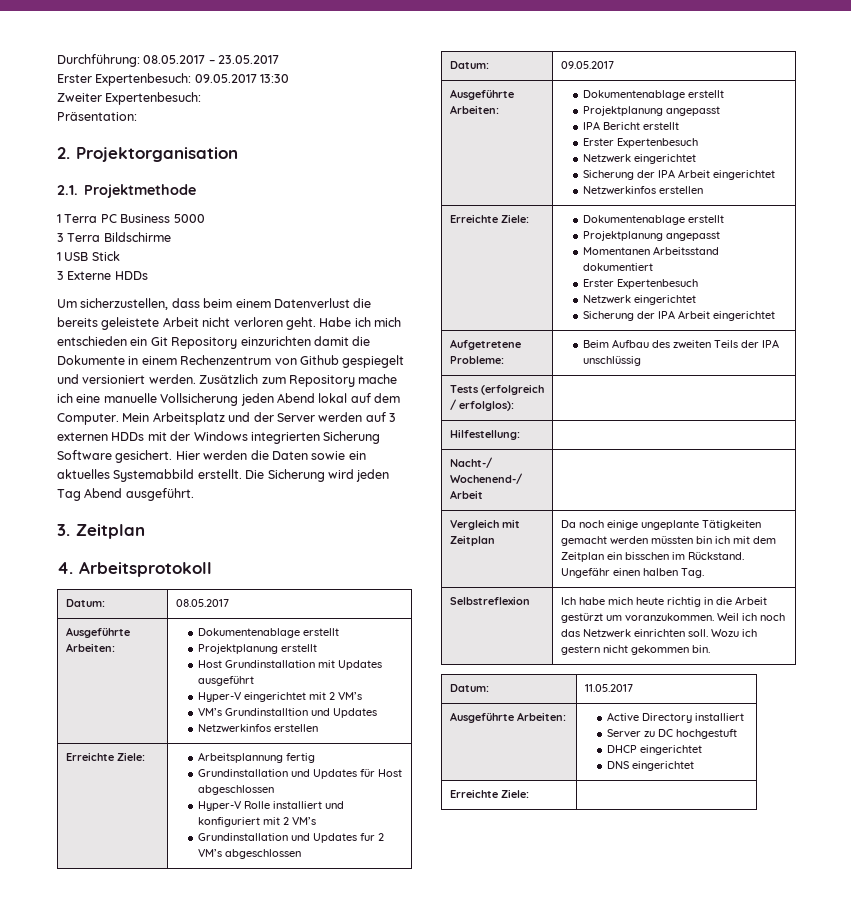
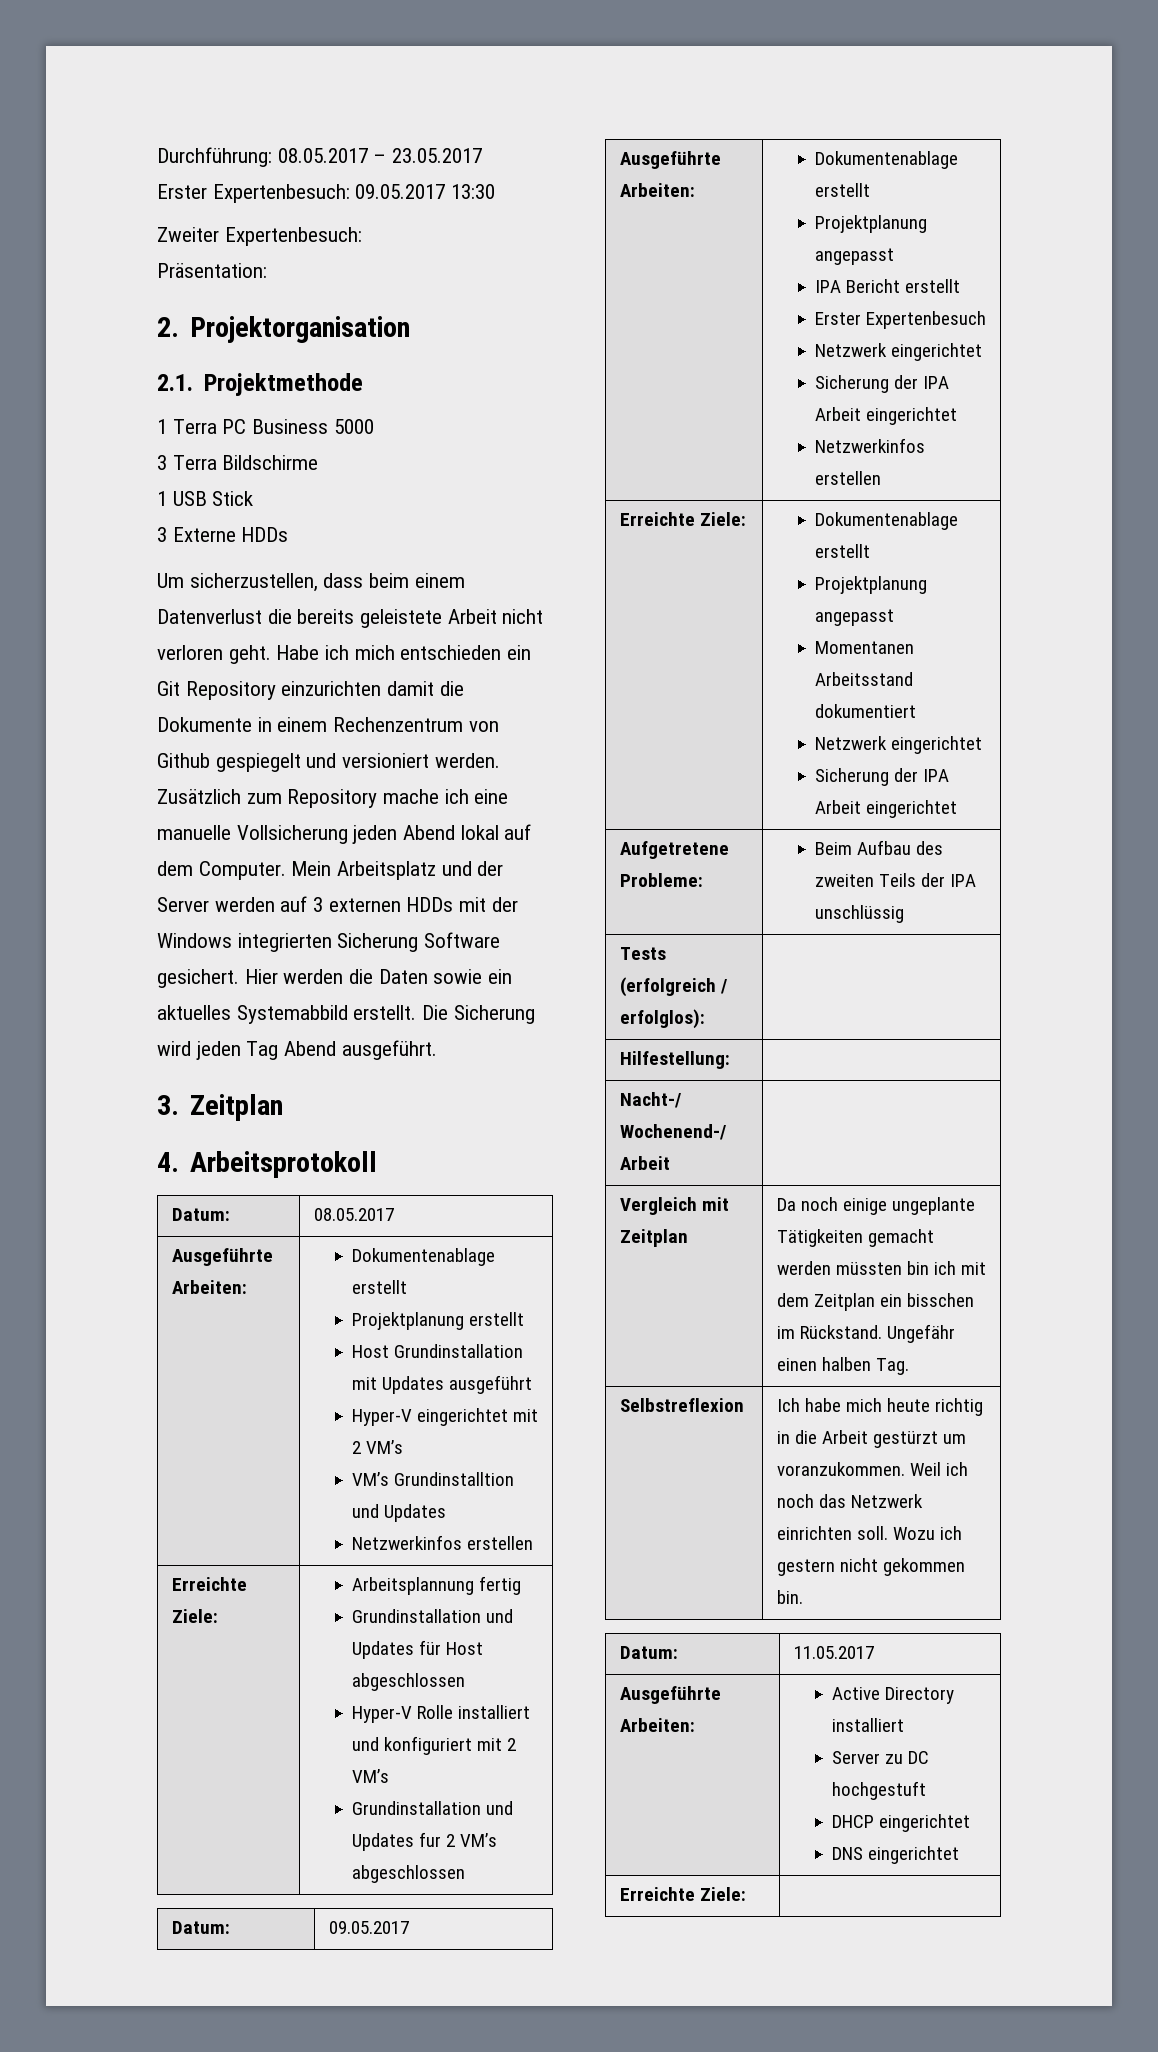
[582,279,698,289] // Erster Expertenbesuch -> (917, 711) none

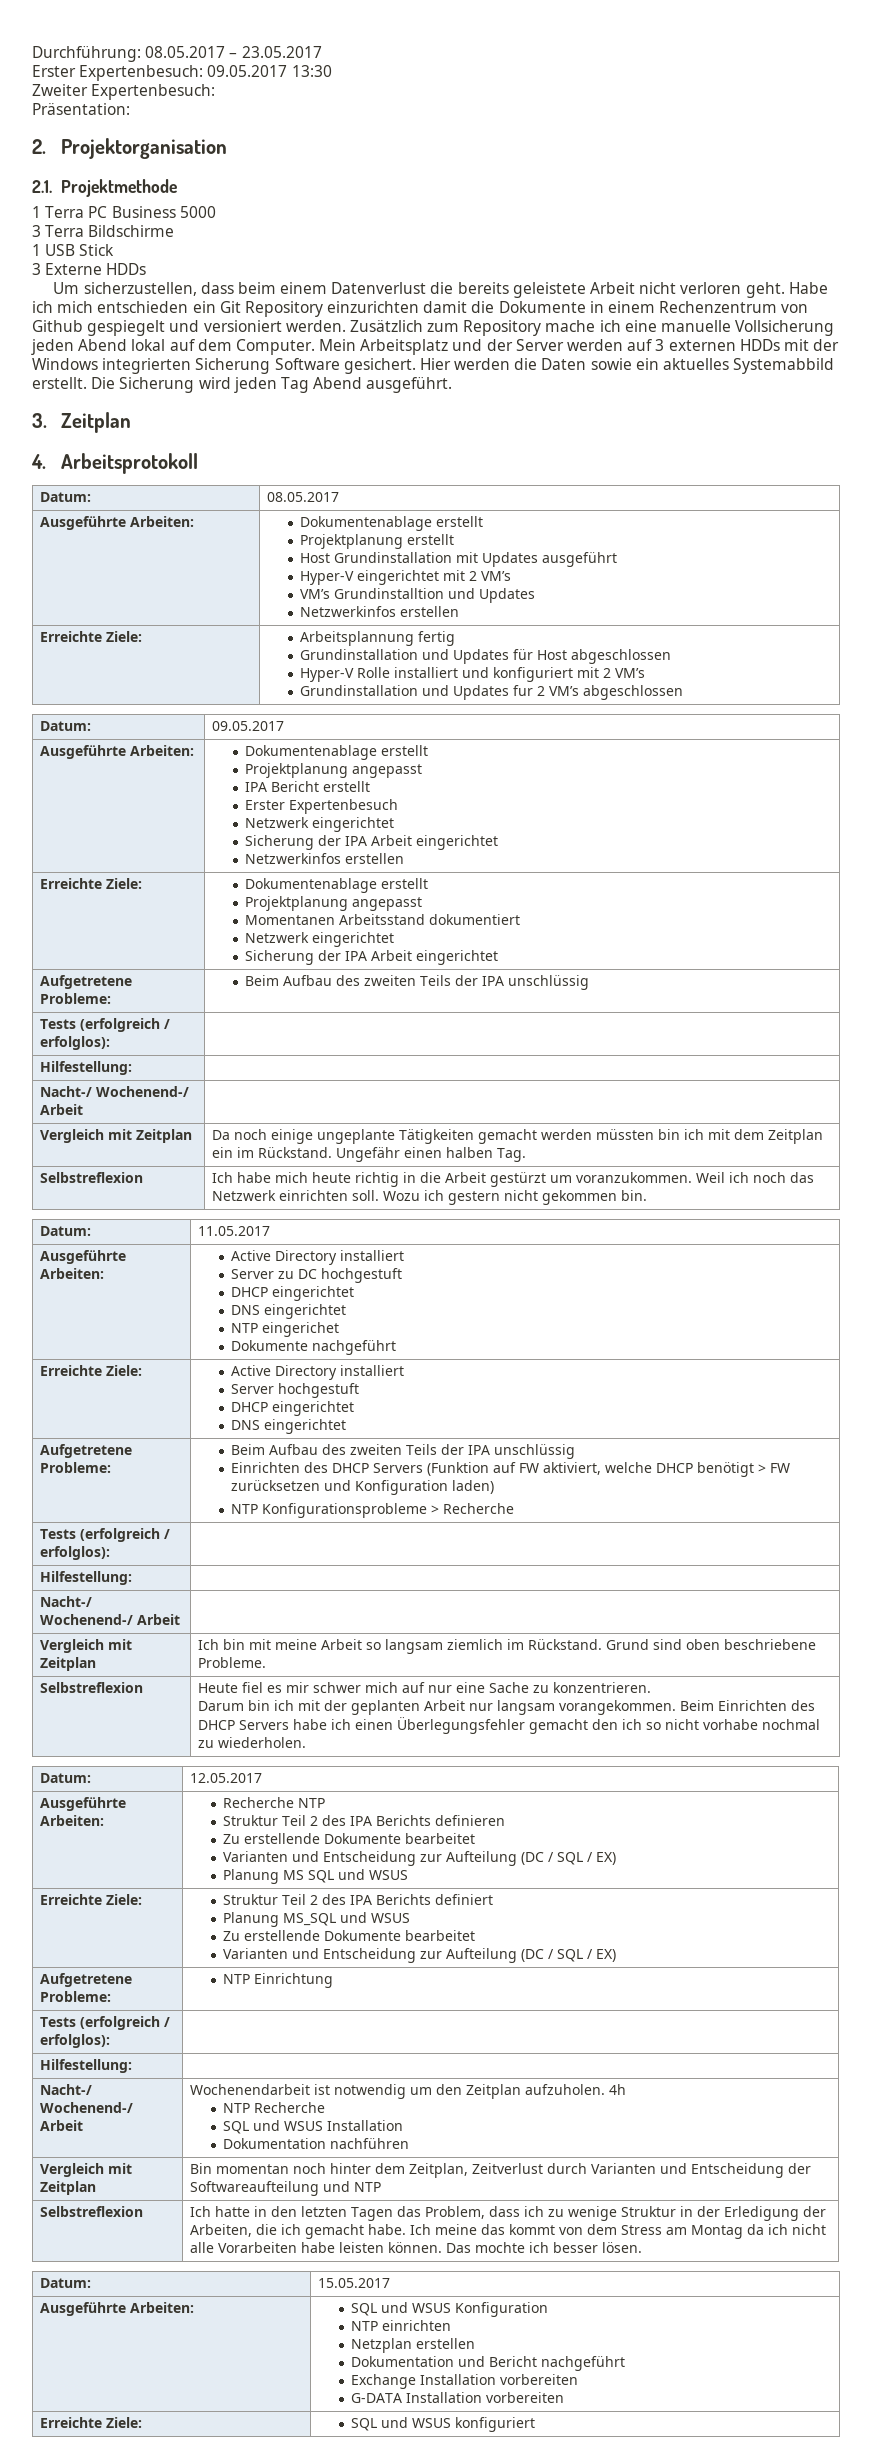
[907,1293,975,1307] bisschen -> (234, 1152) none
[619,1887,746,1901] // Erreichte Ziele: | -> [231,1322,340,1337] [231,1340,397,1355] [40,1365,143,1376] [231,1365,405,1380] [231,1383,360,1398] [231,1401,355,1416] [231,1419,347,1434] [40,1444,133,1458] [40,1462,112,1473] [231,1444,576,1459] [231,1462,791,1477] [231,1480,495,1495] [231,1503,515,1518] [40,1528,171,1542] [40,1546,111,1560] [40,1571,133,1585] [40,1596,93,1607] [40,1614,181,1625] [40,1639,133,1653] [40,1657,97,1671] [198,1639,817,1654] [198,1657,267,1668] [40,1682,144,1693] [198,1682,652,1693] [198,1700,816,1715] [198,1717,821,1734] [198,1737,307,1748] [40,1773,92,1783] [190,1773,263,1783] [40,1797,127,1811] [40,1815,105,1826] [223,1797,326,1808] [223,1815,506,1826] [223,1833,476,1844] [223,1851,617,1866] [223,1869,409,1884] [40,1894,143,1905] [223,1894,494,1905] [223,1912,411,1927] [223,1930,476,1941] [223,1948,617,1963] [40,1973,133,1987] [40,1991,112,2002] [223,1973,334,1988] [40,2016,171,2030] [40,2034,111,2048] [40,2059,133,2073] [40,2084,93,2095] [40,2102,134,2113] [40,2120,84,2131] [190,2084,627,2099] [223,2102,326,2113] [223,2120,404,2134] [223,2138,410,2149] [40,2163,133,2177] [40,2181,97,2195] [190,2163,812,2178] [190,2181,382,2196] [40,2206,144,2217] [190,2206,827,2221] [190,2224,827,2239] [190,2242,643,2253] [40,2278,92,2288] [318,2278,391,2288] [40,2302,195,2316] [351,2302,549,2317] [351,2320,452,2331] [351,2338,476,2353] [351,2356,626,2371] [351,2374,579,2389] [351,2392,565,2403] [40,2417,143,2428] [351,2417,536,2432] // NTP eingerichet // Dokumente nachgeführt // Erreichte Ziele: | Active Directory installiert // Server hochgestuft // DHCP eingerichtet // DNS eingerichtet // Aufgetretene Probleme: | Beim Aufbau des zweiten Teils der IPA unschlüssig // Einrichten des DHCP Servers (Funktion auf FW aktiviert, welche DHCP benötigt > FW zurücksetzen und Konfiguration laden) // NTP Konfigurationsprobleme > Recherche // Tests (erfolgreich / erfolglos): | // Hilfestellung: | // Nacht-/ Wochenend-/ Arbeit | // Vergleich mit Zeitplan | Ich bin mit meine Arbeit so langsam ziemlich im Rückstand. Grund sind oben beschriebene Probleme. // Selbstreflexion | Heute fiel es mir schwer mich auf nur eine Sache zu konzentrieren. // Darum bin ich mit der geplanten Arbeit nur langsam vorangekommen. Beim Einrichten des DHCP Servers habe ich einen Überlegungsfehler gemacht den ich so nicht vorhabe nochmal zu wiederholen. // Datum: | 12.05.2017 // Ausgeführte Arbeiten: | Recherche NTP // Struktur Teil 2 des IPA Berichts definieren // Zu erstellende Dokumente bearbeitet // Varianten und Entscheidung zur Aufteilung (DC / SQL / EX) // Planung MS SQL und WSUS // Erreichte Ziele: | Struktur Teil 2 des IPA Berichts definiert // Planung MS_SQL und WSUS // Zu erstellende Dokumente bearbeitet // Varianten und Entscheidung zur Aufteilung (DC / SQL / EX) // Aufgetretene Probleme: | NTP Einrichtung // Tests (erfolgreich / erfolglos): | // Hilfestellung: | // Nacht-/ Wochenend-/ Arbeit | Wochenendarbeit ist notwendig um den Zeitplan aufzuholen. 4h // NTP Recherche // SQL und WSUS Installation // Dokumentation nachführen // Vergleich mit Zeitplan | Bin momentan noch hinter dem Zeitplan, Zeitverlust durch Varianten und Entscheidung der Softwareaufteilung und NTP // Selbstreflexion | Ich hatte in den letzten Tagen das Problem, dass ich zu wenige Struktur in der Erledigung der Arbeiten, die ich gemacht habe. Ich meine das kommt von dem Stress am Montag da ich nicht alle Vorarbeiten habe leisten können. Das mochte ich besser lösen. // Datum: | 15.05.2017 // Ausgeführte Arbeiten: | SQL und WSUS Konfiguration // NTP einrichten // Netzplan erstellen // Dokumentation und Bericht nachgeführt // Exchange Installation vorbereiten // G-DATA Installation vorbereiten // Erreichte Ziele: | SQL und WSUS konfiguriert

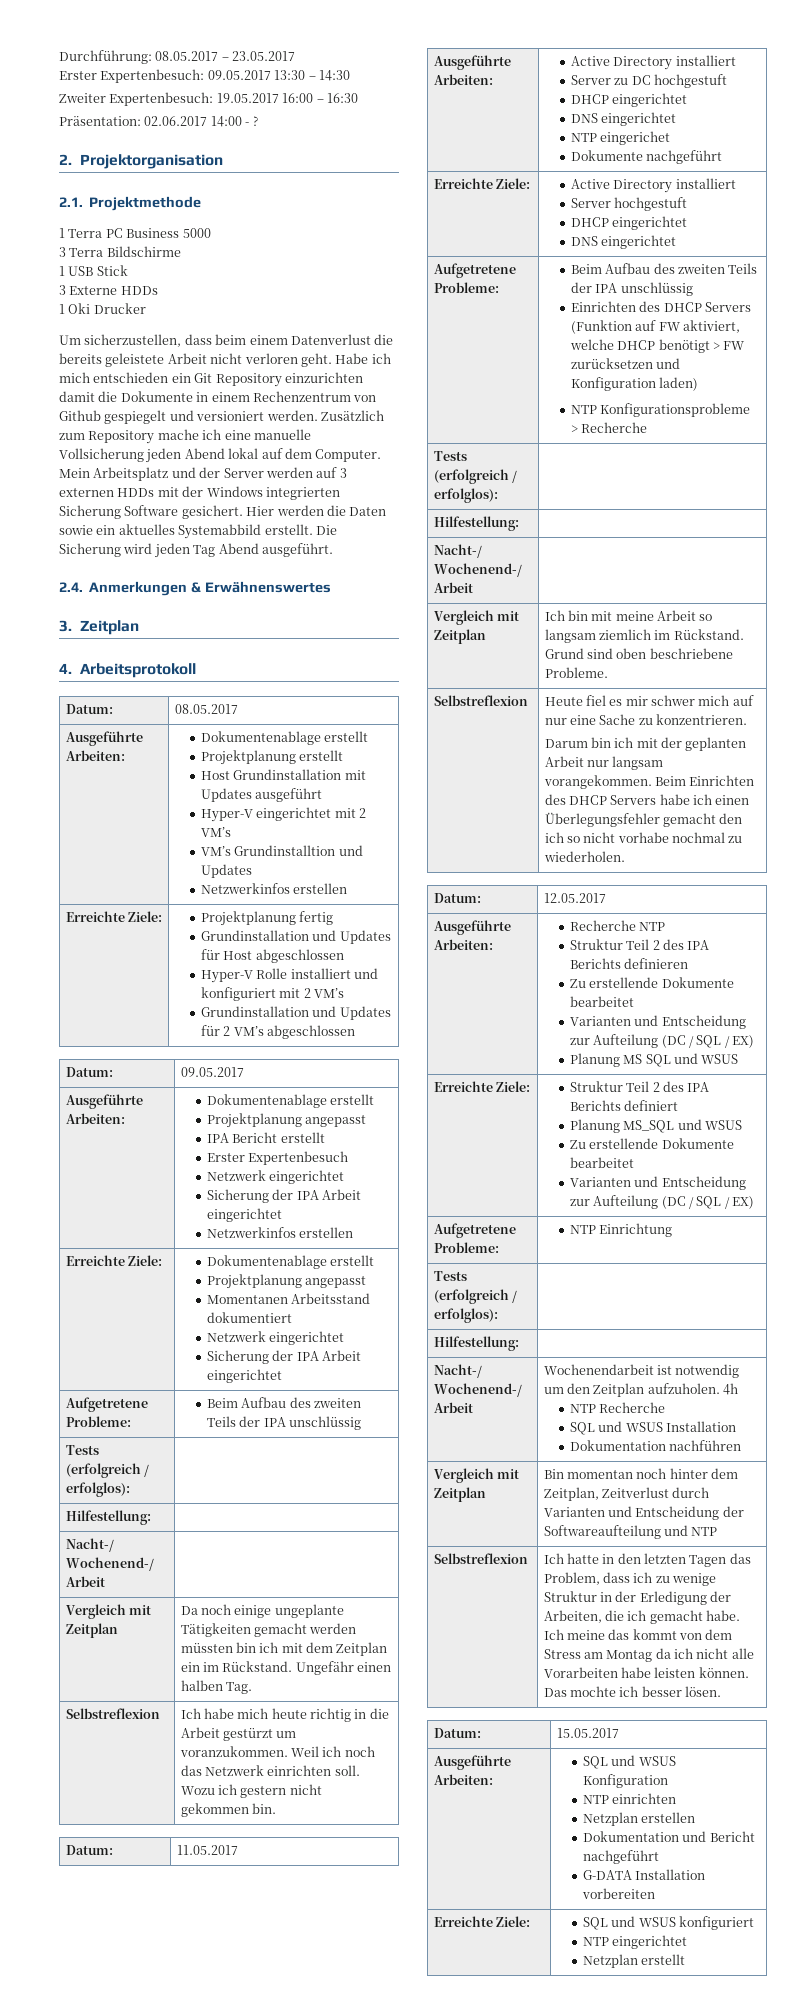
(332, 71) none -> [308,70,350,81] – 14:30
[32,103,130,115] // Präsentation: -> [216,93,358,103] [59,116,258,127] 19.05.2017 16:00 – 16:30 // Präsentation: 02.06.2017 14:00 - ?
(147, 269) none -> [59,303,146,314] // 1 Oki Drucker
(453, 385) none -> [59,581,332,596] // 2.4. Anmerkungen & Erwähnenswertes
[300,631,415,646] Arbeitsplannung -> [200,911,296,926] Projektplanung
[513,685,534,696] fur -> [200,1025,220,1036] für
[351,2374,579,2389] // Exchange Installation vorbereiten -> (659, 1857) none
(536, 2424) none -> [582,1935,688,1949] [582,1954,686,1968] // NTP eingerichtet // Netzplan erstellt

